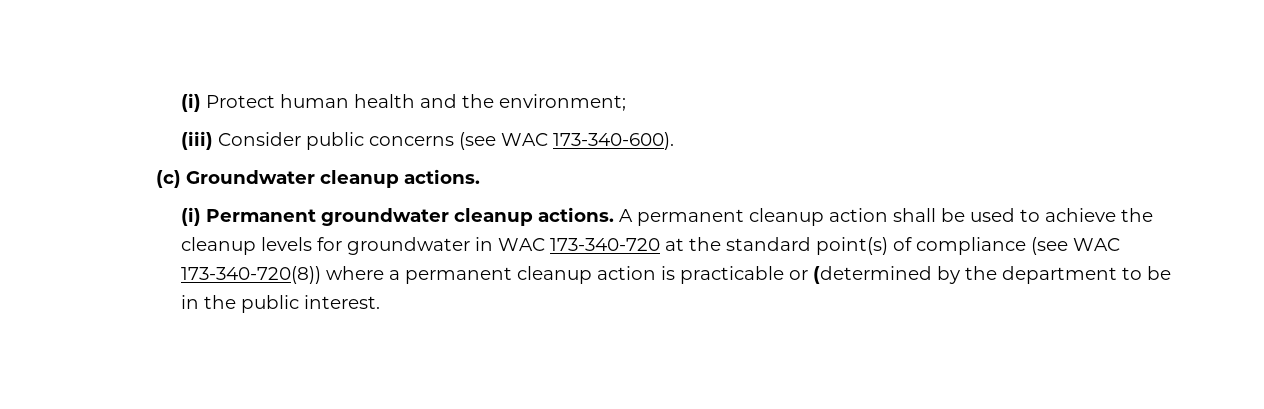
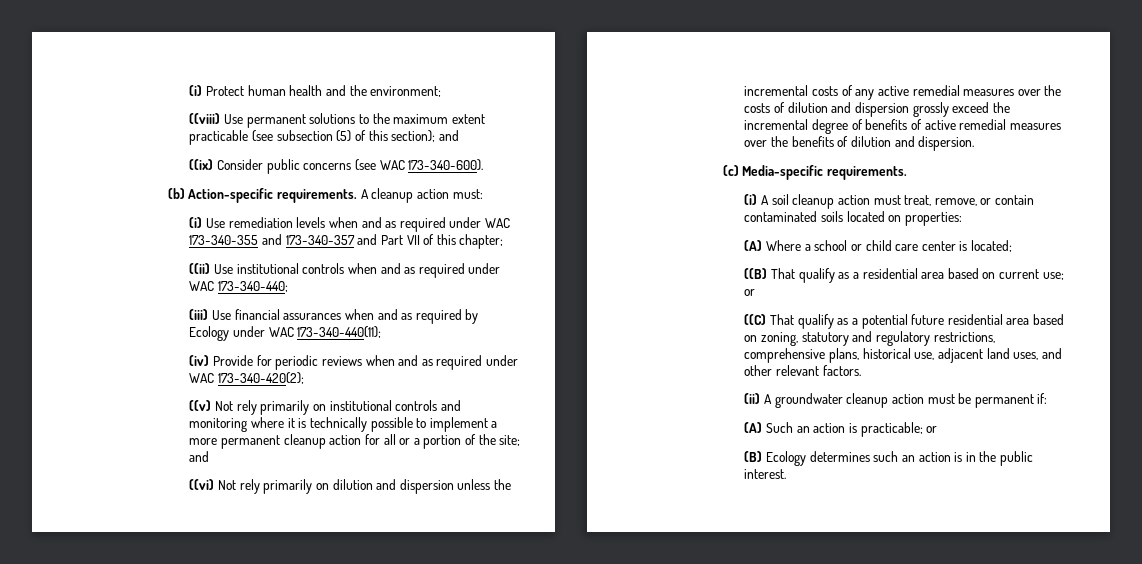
[181,131,214,150] (iii) -> [189,113,485,128] [189,130,459,145] [189,159,214,170] ((viii) Use permanent solutions to the maximum extent practicable (see subsection (5) of this section); and // ((ix)
[156,169,481,188] [181,207,1154,226] [181,237,1121,255] [181,266,1172,284] (c) Groundwater cleanup actions. // (i) Permanent groundwater cleanup actions. A permanent cleanup action shall be used to achieve the cleanup levels for groundwater in WAC 173-340-720 at the standard point(s) of compliance (see WAC 173-340-720(8)) where a permanent cleanup action is practicable or (determined by the department to be -> [167,188,483,203] [189,217,511,232] [189,234,504,249] [189,263,501,278] [189,281,288,292] [189,309,479,324] [189,326,382,341] [189,355,519,370] [189,372,304,384] [189,400,461,415] [189,417,498,432] [189,434,521,449] [189,451,210,462] [189,479,512,494] [744,85,1062,100] [744,102,1010,117] [744,119,1061,134] [744,136,975,151] [722,165,908,180] [744,194,1035,209] [744,211,962,226] [744,240,1013,252] [744,268,1064,283] [744,289,756,296] [744,314,1065,329] [744,331,995,346] [744,348,1062,363] [744,365,861,376] [744,393,1048,408] [744,422,938,437] [744,451,963,466] (b) Action-specific requirements. A cleanup action must: // (i) Use remediation levels when and as required under WAC 173-340-355 and 173-340-357 and Part VII of this chapter; // ((ii) Use institutional controls when and as required under WAC 173-340-440; // (iii) Use financial assurances when and as required by Ecology under WAC 173-340-440(11); // (iv) Provide for periodic reviews when and as required under WAC 173-340-420(2); // ((v) Not rely primarily on institutional controls and monitoring where it is technically possible to implement a more permanent cleanup action for all or a portion of the site; and // ((vi) Not rely primarily on dilution and dispersion unless the incremental costs of any active remedial measures over the costs of dilution and dispersion grossly exceed the incremental degree of benefits of active remedial measures over the benefits of dilution and dispersion. // (c) Media-specific requirements. // (i) A soil cleanup action must treat, remove, or contain contaminated soils located on properties: // (A) Where a school or child care center is located; // ((B) That qualify as a residential area based on current use; or // ((C) That qualify as a potential future residential area based on zoning, statutory and regulatory restrictions, comprehensive plans, historical use, adjacent land uses, and other relevant factors. // (ii) A groundwater cleanup action must be permanent if: // (A) Such an action is practicable; or // (B) Ecology determines such an action is

